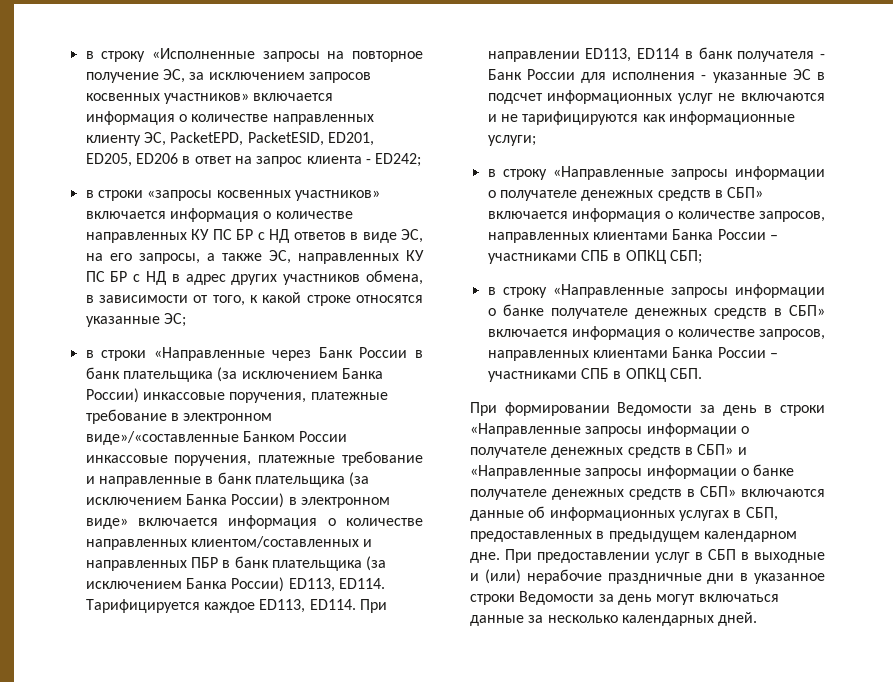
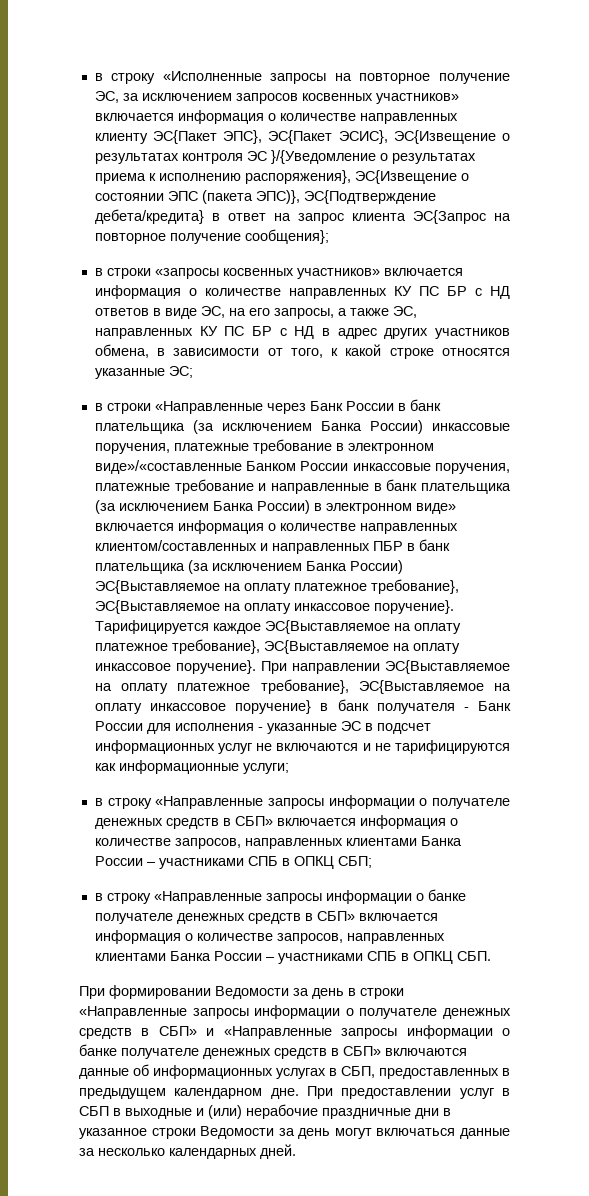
[143,132,374,146] [85,153,178,167] ЭС, PacketEPD, PacketESID, ED201, ED205, ED206 -> [153,130,511,144] [94,150,476,164] [94,170,469,184] [94,190,436,204] [94,209,204,224] ЭС{Пакет ЭПС}, ЭС{Пакет ЭСИС}, ЭС{Извещение о результатах контроля ЭС }/{Уведомление о результатах приема к исполнению распоряжения}, ЭС{Извещение о состоянии ЭПС (пакета ЭПС)}, ЭС{Подтверждение дебета/кредита}
[365,153,422,167] - ED242; -> [412,210,512,224] [94,229,329,244] ЭС{Запрос на повторное получение сообщения};
[288,578,385,592] [85,599,387,613] [487,48,680,62] ED113, ED114. Тарифицируется каждое ED113, ED114. При направлении ED113, ED114 -> [94,579,459,594] [94,600,454,614] [94,620,461,634] [94,639,460,654] [94,660,510,674] [94,679,511,694] [94,700,312,714] ЭС{Выставляемое на оплату платежное требование}, ЭС{Выставляемое на оплату инкассовое поручение}. Тарифицируется каждое ЭС{Выставляемое на оплату платежное требование}, ЭС{Выставляемое на оплату инкассовое поручение}. При направлении ЭС{Выставляемое на оплату платежное требование}, ЭС{Выставляемое на оплату инкассовое поручение}

